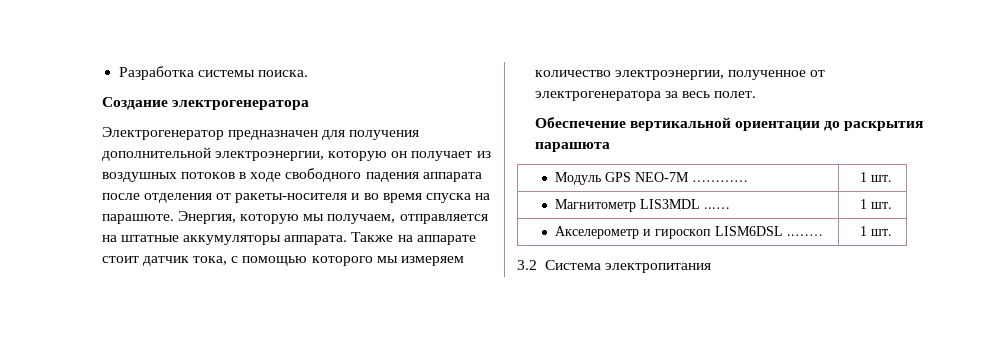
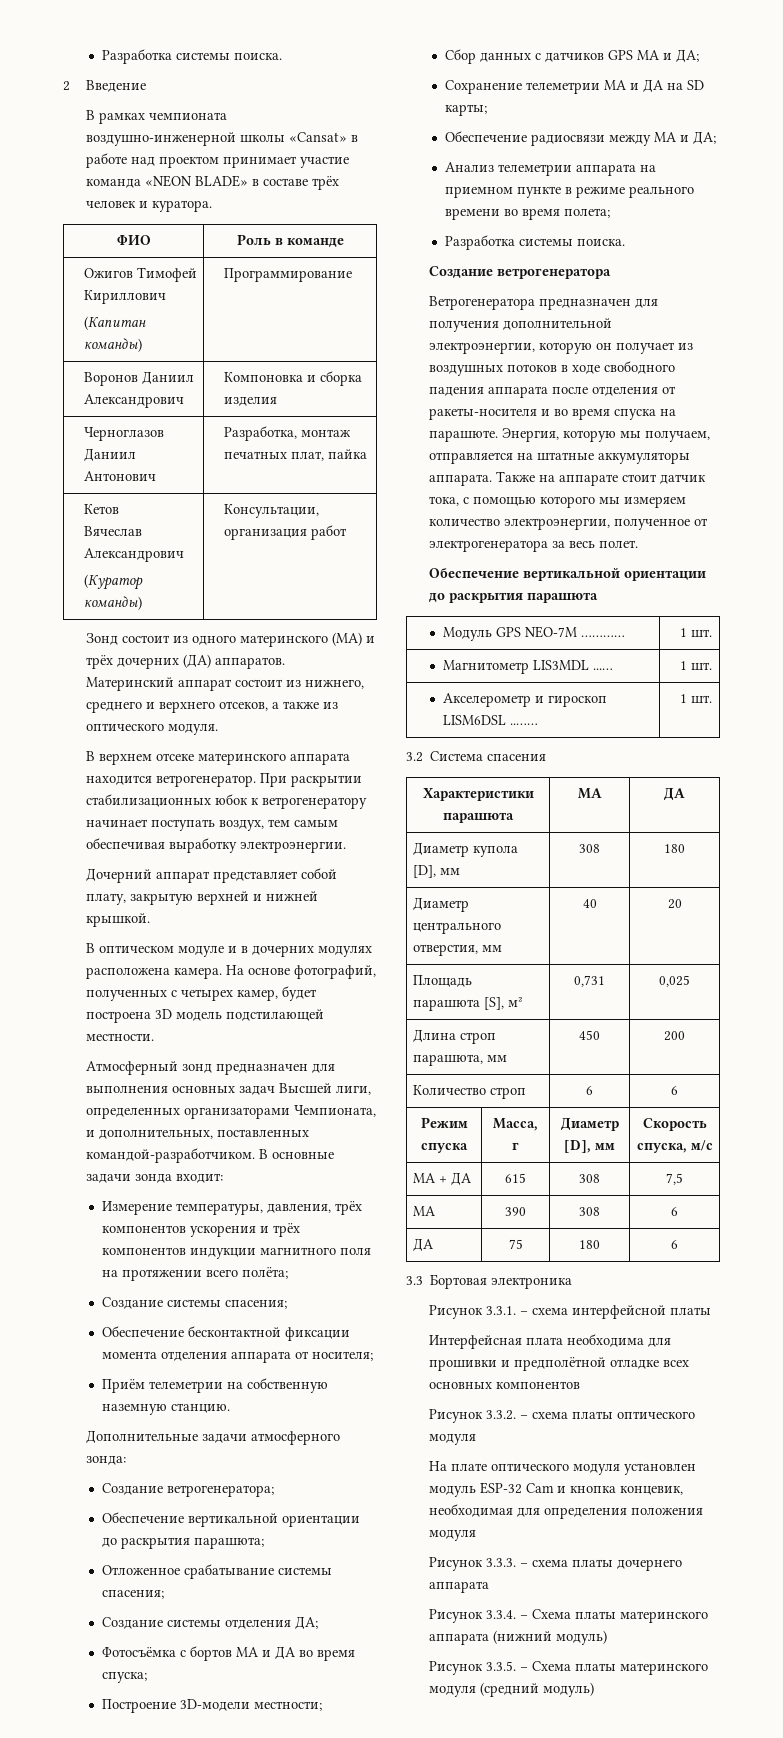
[118,66,309,80] [101,97,309,110] [101,127,224,140] Разработка системы поиска. // Создание электрогенератора // Электрогенератор -> [101,49,282,64] [63,80,147,92] [86,110,228,124] [86,132,359,146] [86,153,350,168] [86,175,340,190] [86,200,213,212] [116,235,151,245] [236,234,344,248] [83,267,197,282] [83,290,166,304] [83,316,146,330] [83,338,142,352] [223,268,352,282] [83,371,194,386] [83,394,184,408] [223,371,362,386] [223,397,277,406] [83,427,164,441] [83,448,136,462] [83,471,156,481] [223,426,351,441] [223,449,367,461] [83,504,119,514] [83,526,142,536] [83,548,184,562] [83,574,143,590] [83,596,142,610] [223,504,319,518] [223,525,347,540] [86,632,376,647] [86,654,286,669] [86,677,365,691] [86,701,339,713] [86,723,219,735] [86,751,351,765] [86,773,363,787] [86,794,368,809] [86,819,339,831] [86,838,347,853] [86,868,338,883] [86,891,319,905] [86,913,151,927] [86,943,373,957] [86,965,377,979] [86,986,318,1001] [86,1009,325,1023] [86,1033,155,1041] [86,1061,336,1075] [86,1083,372,1095] [86,1105,377,1119] [86,1129,310,1139] [86,1148,335,1163] [86,1173,224,1183] [101,1201,362,1215] [101,1223,300,1237] [101,1247,371,1259] [101,1267,288,1281] [101,1297,287,1309] [101,1326,350,1341] [101,1351,373,1363] [101,1378,328,1393] [101,1403,230,1415] [86,1430,341,1445] [86,1456,127,1465] [101,1483,274,1497] [101,1512,360,1527] [101,1537,264,1549] [101,1564,332,1579] [101,1590,164,1599] [101,1616,318,1630] [101,1646,355,1661] [101,1672,147,1683] [101,1699,322,1713] [444,49,699,64] [444,79,704,94] [444,104,487,116] [444,131,716,146] [444,162,656,176] [444,186,694,198] [444,208,610,220] [444,235,625,250] [429,266,612,279] [429,296,536,310] Разработка системы поиска. // 2 Введение // В рамках чемпионата воздушно-инженерной школы «Cansat» в работе над проектом принимает участие команда «NEON BLADE» в составе трёх человек и куратора. // ФИО | Роль в команде // Ожигов Тимофей Кириллович // (Капитан команды) | Программирование // Воронов Даниил Александрович | Компоновка и сборка изделия // Черноглазов Даниил Антонович | Разработка, монтаж печатных плат, пайка // Кетов // Вячеслав Александрович // (Куратор команды) | Консультации, организация работ // Зонд состоит из одного материнского (МА) и трёх дочерних (ДА) аппаратов. Материнский аппарат состоит из нижнего, среднего и верхнего отсеков, а также из оптического модуля. // В верхнем отсеке материнского аппарата находится ветрогенератор. При раскрытии стабилизационных юбок к ветрогенератору начинает поступать воздух, тем самым обеспечивая выработку электроэнергии. // Дочерний аппарат представляет собой плату, закрытую верхней и нижней крышкой. // В оптическом модуле и в дочерних модулях расположена камера. На основе фотографий, полученных с четырех камер, будет построена 3D модель подстилающей местности. // Атмосферный зонд предназначен для выполнения основных задач Высшей лиги, определенных организаторами Чемпионата, и дополнительных, поставленных командой-разработчиком. В основные задачи зонда входит: // Измерение температуры, давления, трёх компонентов ускорения и трёх компонентов индукции магнитного поля на протяжении всего полёта; // Создание системы спасения; // Обеспечение бесконтактной фиксации момента отделения аппарата от носителя; // Приём телеметрии на собственную наземную станцию. // Дополнительные задачи атмосферного зонда: // Создание ветрогенератора; // Обеспечение вертикальной ориентации до раскрытия парашюта; // Отложенное срабатывание системы спасения; // Создание системы отделения ДА; // Фотосъёмка с бортов МА и ДА во время спуска; // Построение 3D-модели местности; // Сбор данных с датчиков GPS МА и ДА; // Сохранение телеметрии МА и ДА на SD карты; // Обеспечение радиосвязи между МА и ДА; // Анализ телеметрии аппарата на приемном пункте в режиме реального времени во время полета; // Разработка системы поиска. // Создание ветрогенератора // Ветрогенератора
[604,263,711,273] электропитания -> [487,754,547,761] [422,788,534,801] [443,812,514,823] [577,788,602,799] [664,788,685,801] [413,842,519,857] [413,865,461,878] [579,844,600,853] [664,844,685,853] [413,897,470,912] [413,922,502,934] [413,944,503,956] [582,899,597,908] [667,899,682,909] [413,975,473,987] [413,997,523,1011] [574,975,605,987] [659,975,690,987] [413,1029,497,1044] [413,1054,508,1066] [579,1030,600,1040] [664,1031,685,1041] [413,1085,527,1099] [586,1086,593,1095] [671,1086,678,1095] [420,1117,468,1128] [421,1143,468,1153] [493,1118,538,1131] [512,1142,519,1150] [560,1118,619,1131] [564,1140,615,1153] [642,1118,707,1131] [636,1140,713,1153] [413,1172,473,1186] [505,1173,526,1183] [579,1174,600,1183] [666,1173,683,1185] [413,1206,437,1216] [505,1207,526,1216] [579,1207,600,1216] [671,1207,678,1216] [413,1238,435,1252] [508,1239,523,1249] [579,1240,600,1249] [671,1240,678,1249] [406,1274,573,1289] [429,1305,712,1319] [429,1334,672,1349] [429,1357,690,1371] [429,1381,581,1389] [429,1409,696,1423] [429,1434,477,1445] [429,1461,697,1475] [429,1482,684,1497] [429,1504,704,1519] [429,1530,477,1541] [429,1557,683,1571] [429,1581,490,1593] [429,1609,709,1623] [429,1630,608,1645] [429,1661,709,1675] [429,1682,595,1697] спасения // Характеристики парашюта | МА | ДА // Диаметр купола [D], мм | 308 | 180 // Диаметр центрального отверстия, мм | 40 | 20 // Площадь парашюта [S], м² | 0,731 | 0,025 // Длина строп парашюта, мм | 450 | 200 // Количество строп | 6 | 6 // Режим спуска | Масса, г | Диаметр [D], мм | Скорость спуска, м/с // МА + ДА | 615 | 308 | 7,5 // МА | 390 | 308 | 6 // ДА | 75 | 180 | 6 // 3.3 Бортовая электроника // Рисунок 3.3.1. – схема интерфейсной платы // Интерфейсная плата необходима для прошивки и предполётной отладке всех основных компонентов // Рисунок 3.3.2. – схема платы оптического модуля // На плате оптического модуля установлен модуль ESP-32 Cam и кнопка концевик, необходимая для определения положения модуля // Рисунок 3.3.3. – схема платы дочернего аппарата // Рисунок 3.3.4. – Схема платы материнского аппарата (нижний модуль) // Рисунок 3.3.5. – Схема платы материнского модуля (средний модуль)

